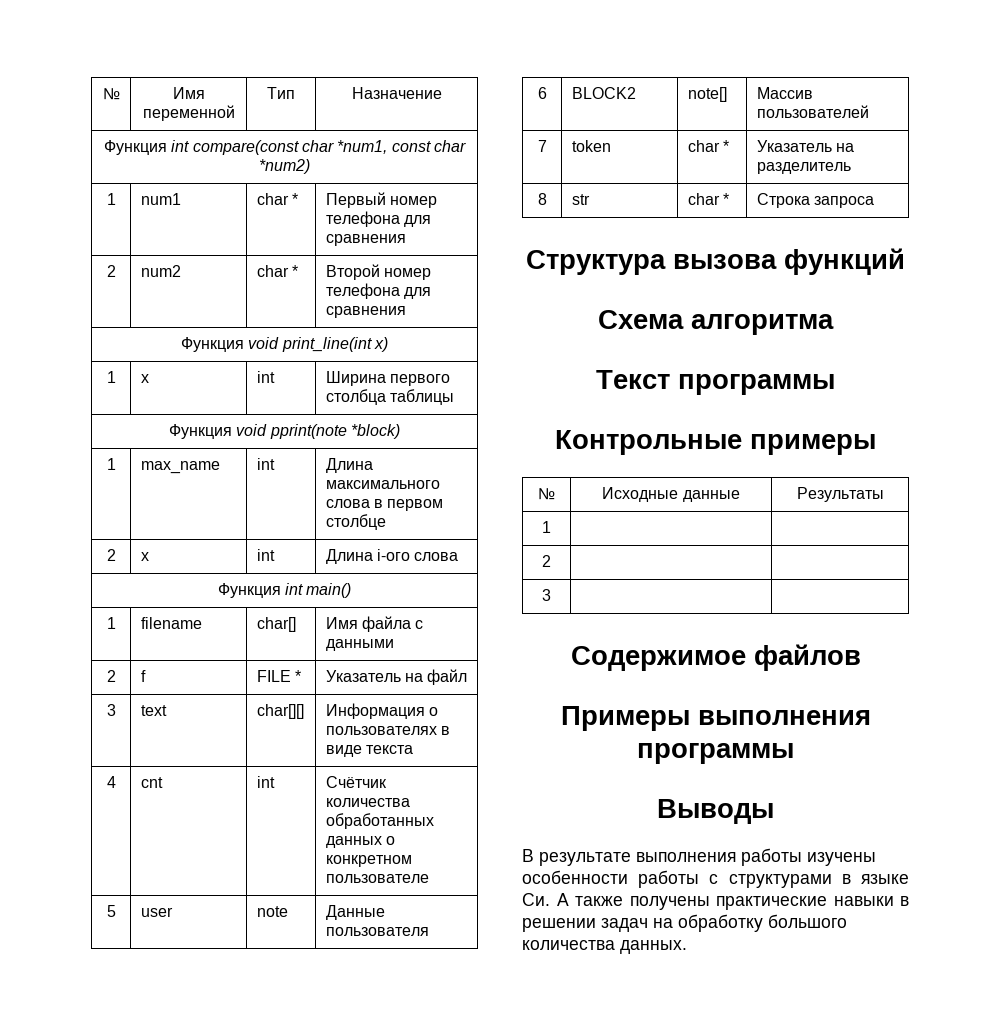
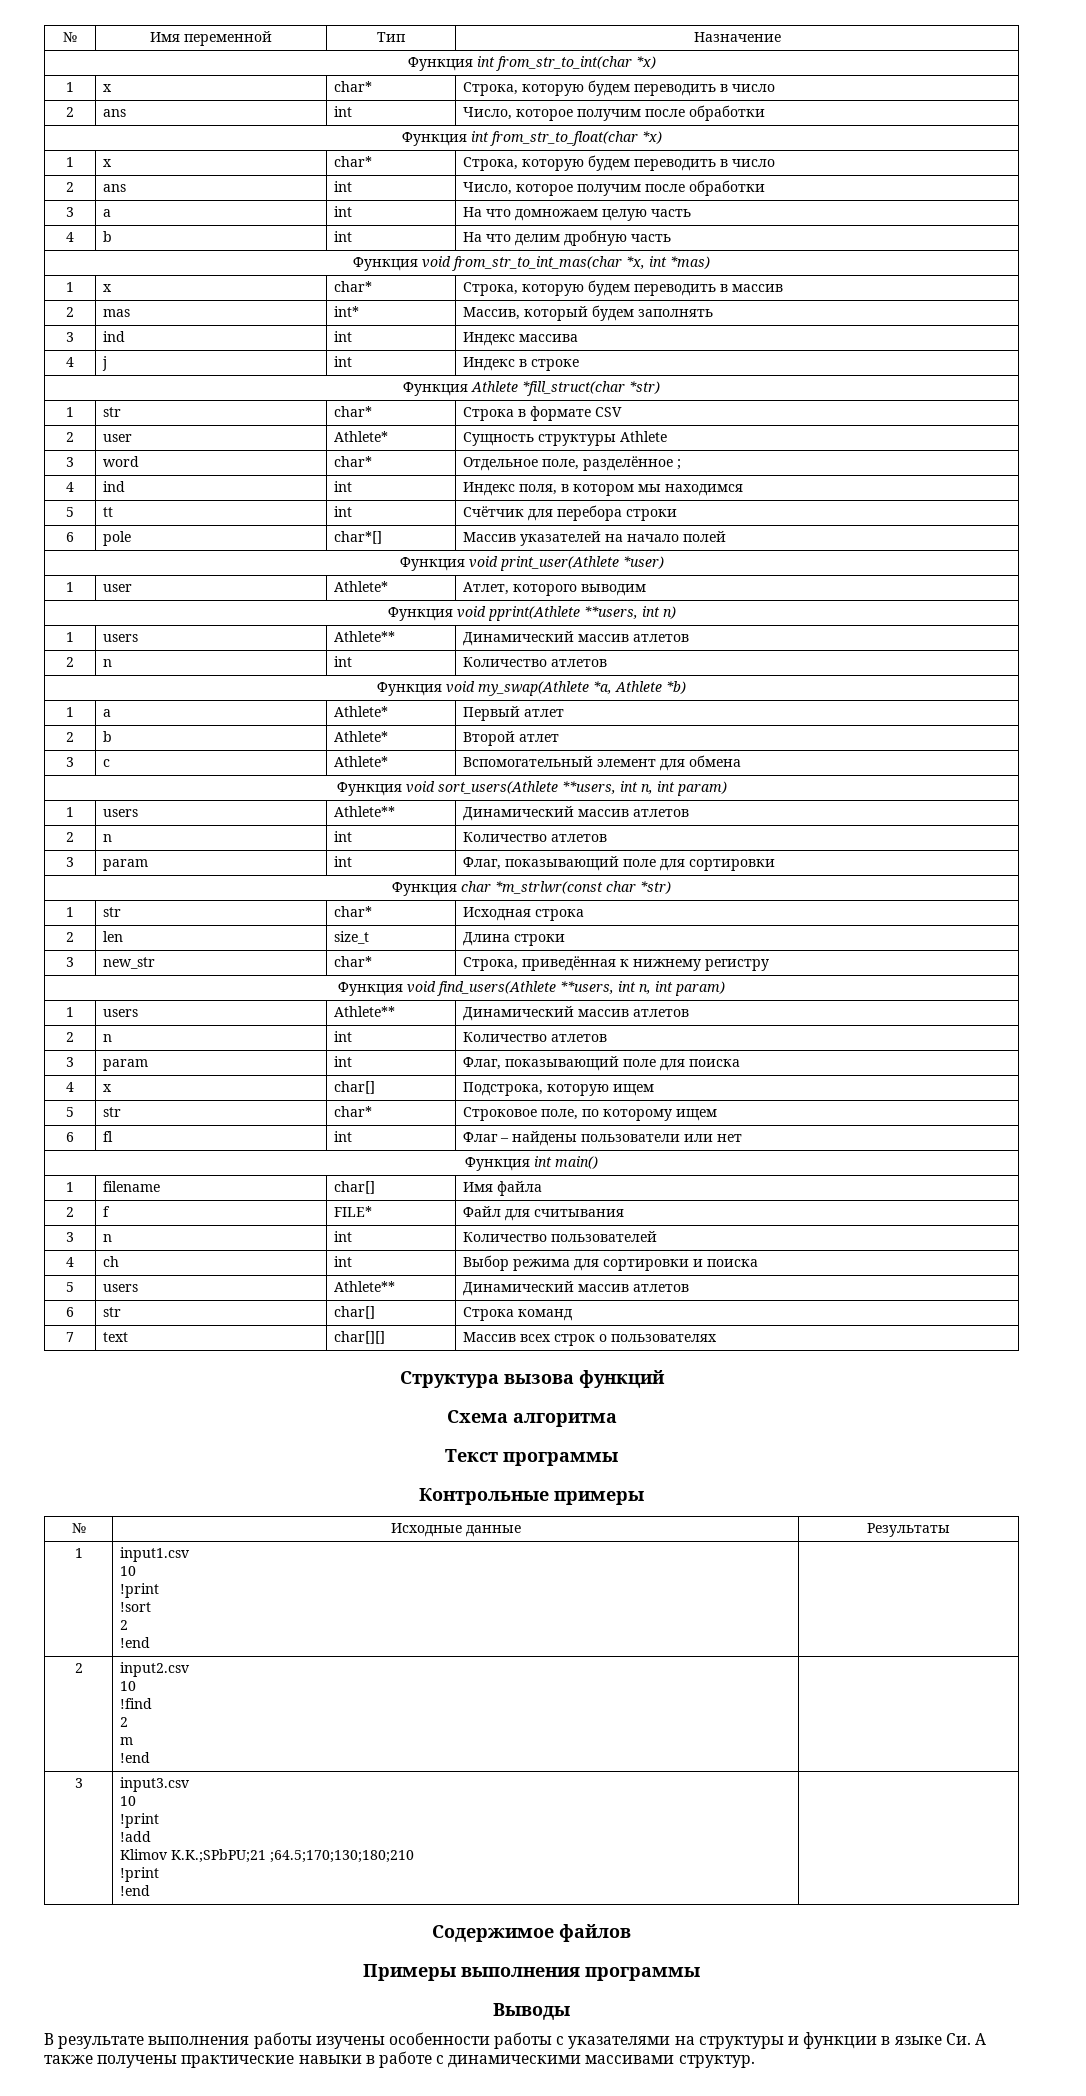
[192,140,466,155] [259,159,310,174] [106,193,116,205] [140,193,181,205] [256,193,298,205] [325,192,437,208] [325,211,431,227] [325,234,406,246] [106,265,116,277] [140,265,181,277] [256,265,298,277] [325,264,431,280] [325,283,431,299] [325,306,406,318] [181,337,388,352] [106,371,116,383] [140,374,149,383] [256,371,275,383] [325,371,450,386] [325,389,454,405] [169,424,400,439] [106,458,116,470] [140,461,220,474] [256,458,275,470] [325,458,373,473] [325,480,440,489] [325,499,444,511] [325,514,386,530] [106,549,116,561] [140,552,149,561] [256,549,275,561] [325,549,459,564] compare(const char *num1, const char *num2) // 1 | num1 | char * | Первый номер телефона для сравнения // 2 | num2 | char * | Второй номер телефона для сравнения // Функция void print_line(int x) // 1 | x | int | Ширина первого столбца таблицы // Функция void pprint(note *block) // 1 | max_name | int | Длина максимального слова в первом столбце // 2 | x | int | Длина i-ого слова -> [495,56,656,71] [66,82,74,92] [103,84,113,92] [334,81,373,92] [463,80,776,96] [66,107,74,117] [103,109,127,117] [334,106,353,117] [463,105,766,121] [401,131,662,146] [66,157,74,167] [103,159,113,167] [334,156,373,167] [463,155,776,171] [66,182,74,192] [103,184,127,192] [334,181,353,192] [463,180,766,196] [66,207,74,217] [103,209,112,217] [334,206,353,217] [463,207,692,221] [66,232,74,242] [103,231,113,242] [334,231,353,242] [463,230,672,246] [353,256,711,271] [66,282,74,292] [103,284,113,292] [334,281,373,292] [463,280,784,296] [66,307,74,317] [103,309,131,317] [334,306,360,317] [463,305,714,321] [66,332,74,342] [103,331,126,342] [334,331,353,342] [463,332,579,346] [66,357,74,367] [102,356,108,371] [334,356,353,367] [463,357,580,371] [403,381,661,396] [66,407,74,417] [103,407,122,417] [334,406,373,417] [463,406,623,421] [66,432,74,442] [103,434,133,442] [334,431,389,442] [463,431,668,446] [66,457,74,467] [103,456,140,467] [334,456,373,467] [463,456,682,471] [66,482,74,492] [103,481,126,492] [334,481,353,492] [463,482,744,496] [66,507,74,517] [103,507,114,517] [334,506,353,517] [463,505,678,521] [66,532,74,542] [103,531,132,546] [334,531,383,544] [463,531,727,546] [399,556,664,571] [66,582,74,592] [103,584,133,592] [334,581,389,592] [463,582,647,596] [387,606,676,621] [66,632,74,642] [103,634,139,642] [334,631,396,642] [463,631,690,646] [66,657,74,667] [103,659,113,667] [334,656,353,667] [463,657,608,667] [377,681,687,696] [66,707,74,717] [103,709,112,717] [334,706,389,717] [463,706,565,721] [66,732,74,742] [103,731,113,742] [334,731,389,742] [463,731,560,746] [66,757,74,767] [103,759,111,767] [334,756,389,767] [463,755,742,771] [336,781,727,796] [66,807,74,817] [103,809,139,817] [334,806,396,817] [463,806,690,821] [66,832,74,842] [103,834,113,842] [334,831,353,842] [463,832,608,842] [66,857,74,867] [103,859,149,871] [334,856,353,867] [463,856,776,871] [392,881,672,896] [66,907,74,917] [103,907,122,917] [334,906,373,917] [463,907,585,921] [66,932,74,942] [103,931,124,942] [334,931,370,944] [463,932,566,946] [66,957,74,967] [103,957,156,969] [334,956,373,967] [463,956,770,971] [338,981,726,996] [66,1007,74,1017] [103,1009,139,1017] [334,1006,396,1017] [463,1006,690,1021] [66,1032,74,1042] [103,1034,113,1042] [334,1031,353,1042] [463,1032,608,1042] [66,1057,74,1067] [103,1059,149,1071] [334,1056,353,1067] [463,1056,741,1071] [66,1082,74,1092] [103,1084,113,1092] [334,1081,376,1094] [463,1082,655,1096] [66,1107,74,1117] [103,1107,122,1117] [334,1106,373,1117] [463,1107,718,1121] [66,1132,74,1142] [103,1131,114,1142] [334,1131,353,1142] [463,1131,743,1146] from_str_to_int(char *x) // 1 | x | char* | Строка, которую будем переводить в число // 2 | ans | int | Число, которое получим после обработки // Функция int from_str_to_float(char *x) // 1 | x | char* | Строка, которую будем переводить в число // 2 | ans | int | Число, которое получим после обработки // 3 | a | int | На что домножаем целую часть // 4 | b | int | На что делим дробную часть // Функция void from_str_to_int_mas(char *x, int *mas) // 1 | x | char* | Строка, которую будем переводить в массив // 2 | mas | int* | Массив, который будем заполнять // 3 | ind | int | Индекс массива // 4 | j | int | Индекс в строке // Функция Athlete *fill_struct(char *str) // 1 | str | char* | Строка в формате CSV // 2 | user | Athlete* | Сущность структуры Athlete // 3 | word | char* | Отдельное поле, разделённое ; // 4 | ind | int | Индекс поля, в котором мы находимся // 5 | tt | int | Счётчик для перебора строки // 6 | pole | char*[] | Массив указателей на начало полей // Функция void print_user(Athlete *user) // 1 | user | Athlete* | Атлет, которого выводим // Функция void pprint(Athlete **users, int n) // 1 | users | Athlete** | Динамический массив атлетов // 2 | n | int | Количество атлетов // Функция void my_swap(Athlete *a, Athlete *b) // 1 | a | Athlete* | Первый атлет // 2 | b | Athlete* | Второй атлет // 3 | c | Athlete* | Вспомогательный элемент для обмена // Функция void sort_users(Athlete **users, int n, int param) // 1 | users | Athlete** | Динамический массив атлетов // 2 | n | int | Количество атлетов // 3 | param | int | Флаг, показывающий поле для сортировки // Функция char *m_strlwr(const char *str) // 1 | str | char* | Исходная строка // 2 | len | size_t | Длина строки // 3 | new_str | char* | Строка, приведённая к нижнему регистру // Функция void find_users(Athlete **users, int n, int param) // 1 | users | Athlete** | Динамический массив атлетов // 2 | n | int | Количество атлетов // 3 | param | int | Флаг, показывающий поле для поиска // 4 | x | char[] | Подстрока, которую ищем // 5 | str | char* | Строковое поле, по которому ищем // 6 | fl | int | Флаг – найдены пользователи или нет
[415,620,424,629] [325,639,394,651] с данными -> (543, 1188) none
[256,670,301,682] [325,669,468,685] [106,704,116,716] FILE * | Указатель на файл // 3 -> [334,1206,373,1217] [463,1206,625,1221] [66,1232,74,1242] [103,1234,113,1242] [334,1231,353,1242] [463,1231,658,1242] [66,1257,74,1267] [103,1256,120,1267] [334,1256,353,1267] [463,1255,759,1271] [66,1282,74,1292] [103,1284,139,1292] [334,1281,396,1292] [463,1281,690,1296] [66,1307,74,1317] [103,1307,122,1317] [334,1306,376,1319] [463,1307,573,1321] [66,1332,74,1342] FILE* | Файл для считывания // 3 | n | int | Количество пользователей // 4 | ch | int | Выбор режима для сортировки и поиска // 5 | users | Athlete** | Динамический массив атлетов // 6 | str | char[] | Строка команд // 7
[325,703,425,719] Информация -> [463,1332,596,1346] Массив всех строк
[440,726,450,735] [325,745,413,757] [106,776,116,788] [140,777,163,788] [256,776,275,788] [325,776,387,788] [325,798,410,807] [325,813,434,829] [325,836,395,848] [325,855,412,867] [325,874,429,883] [106,905,116,917] [140,907,173,917] [256,906,288,917] [325,905,385,920] [325,927,429,936] [537,87,547,99] [571,87,636,99] [687,87,727,102] [756,87,813,99] [756,105,869,118] [537,140,547,152] [571,140,611,152] [687,140,729,152] [756,140,854,152] [756,162,851,174] [537,193,547,205] [571,194,590,205] [687,193,729,205] [756,193,874,208] в виде текста // 4 | cnt | int | Счётчик количества обработанных данных о конкретном пользователе // 5 | user | note | Данные пользователя // 6 | BLOCK2 | note[] | Массив пользователей // 7 | token | char * | Указатель на разделитель // 8 | str | char * | Строка запроса -> (718, 1338) none
[542,555,551,567] [542,589,551,601] | // 2 | | // 3 | -> [120,1547,191,1562] [120,1566,137,1576] [120,1583,160,1598] [120,1602,152,1612] [120,1620,129,1630] [120,1637,151,1648] [74,1663,83,1673] [120,1662,191,1677] [120,1681,137,1691] [120,1698,153,1709] [120,1717,129,1727] [120,1737,134,1745] [120,1752,151,1763] [74,1778,83,1788] [120,1777,191,1792] [120,1796,137,1806] [120,1813,160,1828] [120,1831,152,1842] [120,1849,415,1863] [120,1867,160,1882] [120,1885,151,1896] input1.csv // 10 // !print // !sort // 2 // !end | // 2 | input2.csv // 10 // !find // 2 // m // !end | // 3 | input3.csv // 10 // !print // !add // Klimov K.K.;SPbPU;21 ;64.5;170;130;180;210 // !print // !end
[728,874,832,888] структурами -> [568,2032,878,2049] указателями на структуры и функции
[522,914,847,932] [522,940,687,954] решении задач на обработку большого количества данных. -> [378,2051,755,2068] работе с динамическими массивами структур.

